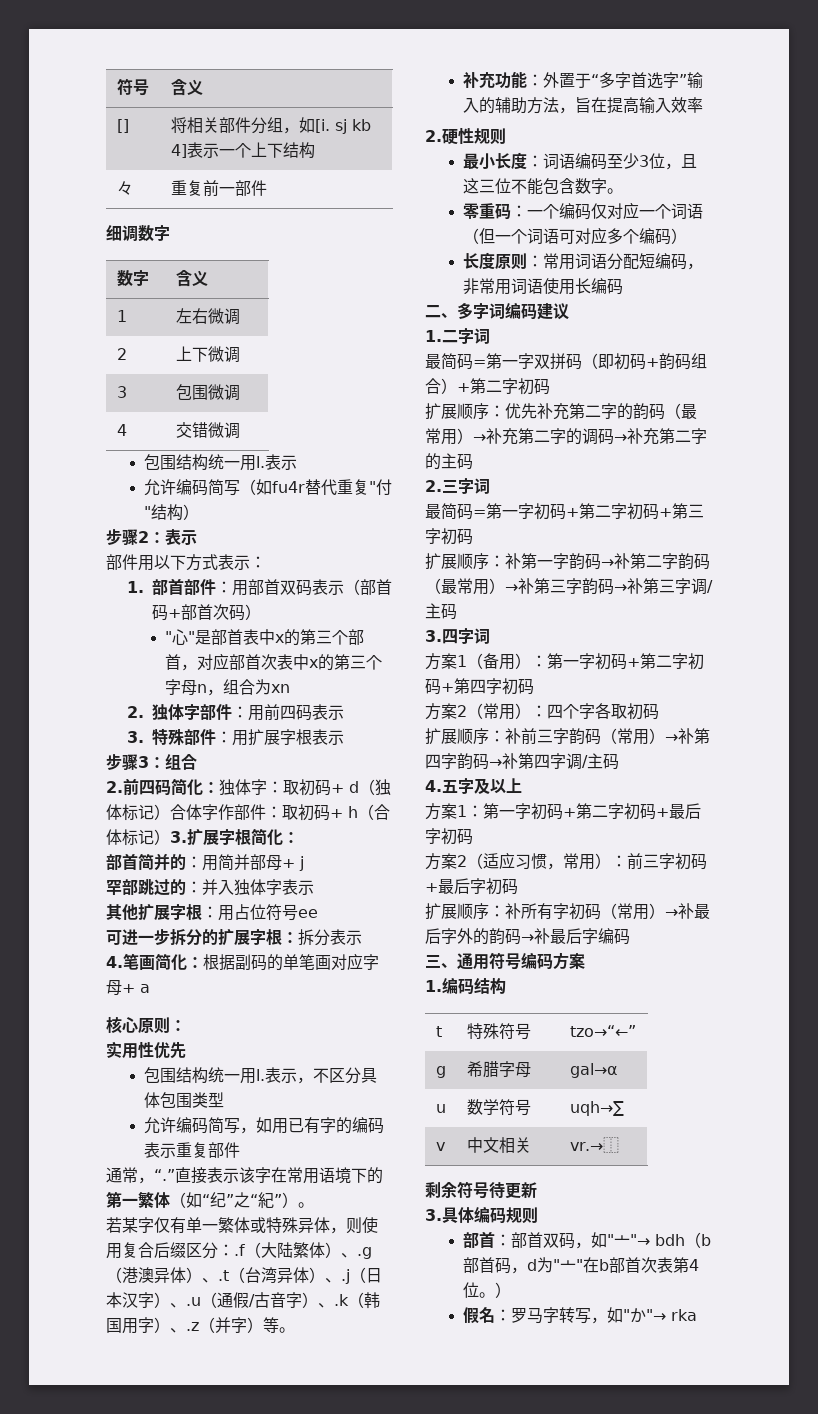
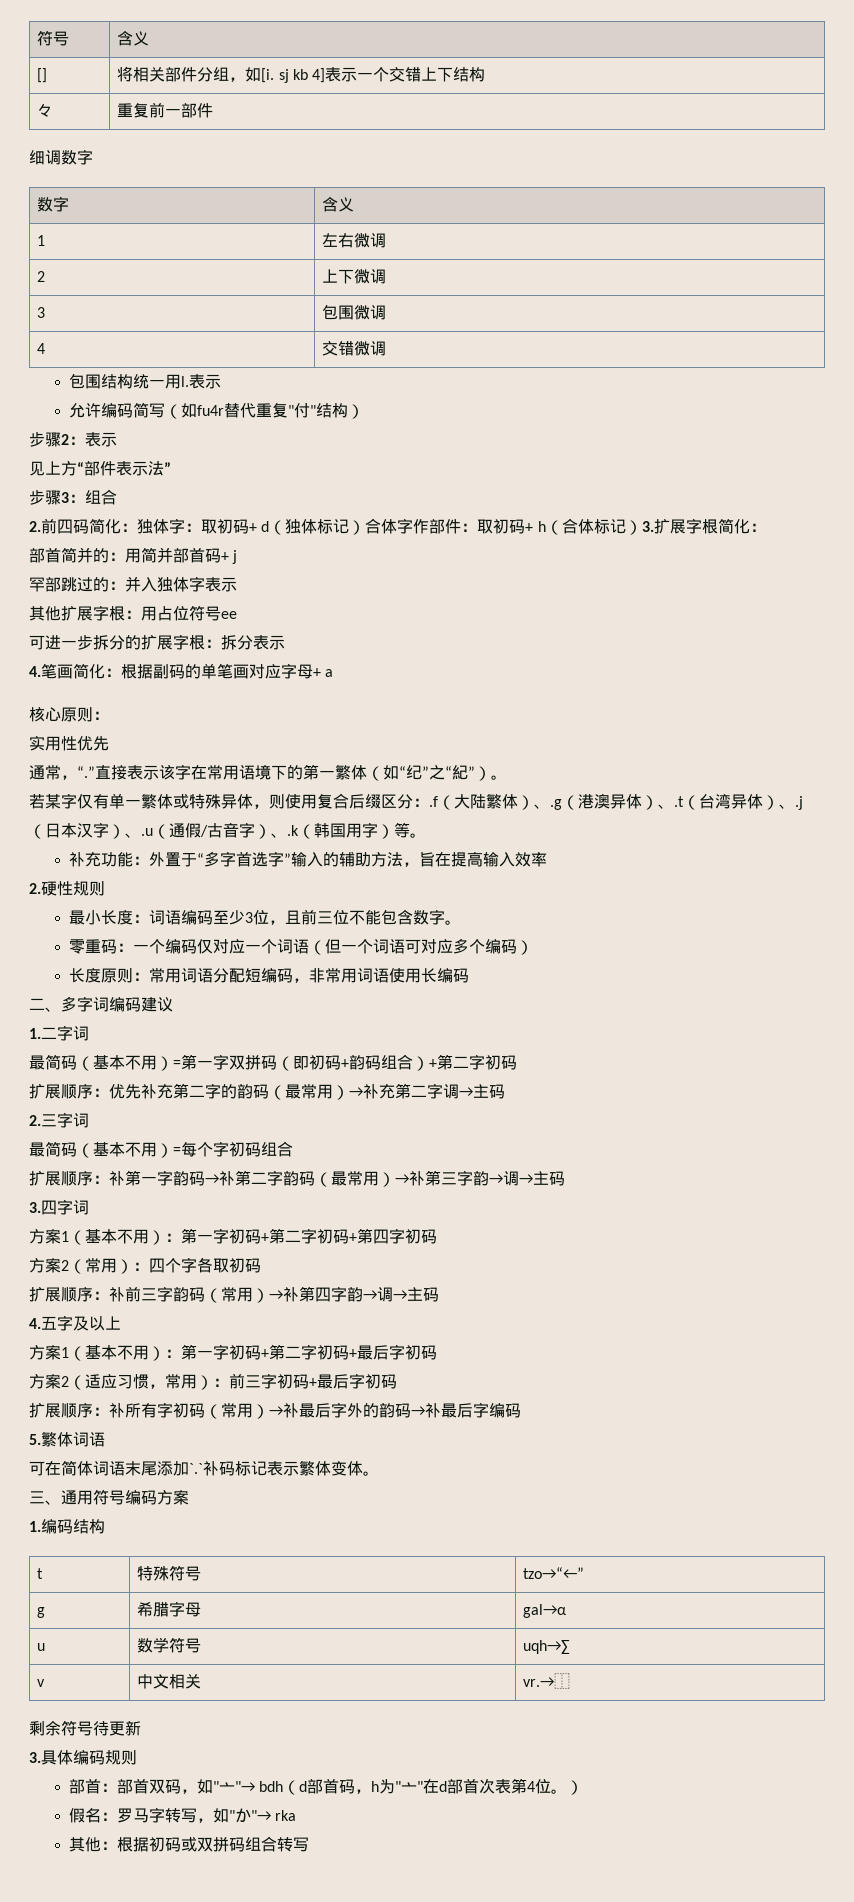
(251, 150) none -> [389,67,422,82] 交错
[106,554,266,571] [126,578,392,596] [151,604,261,621] [165,629,365,646] [165,653,383,671] [165,679,291,696] [126,704,344,721] [126,728,344,746] 部件用以下方式表示： // 1.部首部件：用部首双码表示（部首码+部首次码） // "心"是部首表中x的第三个部首，对应部首次表中x的第三个字母n，组合为xn // 2.独体字部件：用前四码表示 // 3.特殊部件：用扩展字根表示 -> [29,461,171,476] 见上方“部件表示法”
[266,855,282,871] 母 -> [189,548,221,563] 首码
[144,1067,378,1084] [144,1092,225,1108] [144,1117,385,1134] [144,1142,241,1158] // 包围结构统一用l.表示，不区分具体包围类型 // 允许编码简写，如用已有字的编码表示重复部件 -> (109, 743) none
[170,1317,263,1333] 、.z（并字） -> (394, 831) none
[463,178,480,194] 这 -> [300,909,317,925] 前
(473, 361) none -> [77,1055,173,1071] （基本不用）
[566,428,707,445] [425,453,441,470] 的调码→补充第二字的 -> [443,1084,473,1099] 调→
[473,503,704,520] [425,528,473,545] =第一字初码+第二字初码+第三字初码 -> [77,1141,293,1158] （基本不用）=每个字初码组合
[598,578,713,595] 码→补第三字调/ -> [489,1171,533,1186] →调→
[483,653,499,669] 备 -> [85,1229,133,1244] 基本不
[473,753,588,770] 码→补第四字调/ -> [363,1287,407,1302] →调→
(467, 811) none -> [69,1345,165,1361] （基本不用）
(630, 936) none -> [29,1432,105,1447] [29,1460,379,1476] // 5.繁体词语 // 可在简体词语末尾添加`.`补码标记表示繁体变体。
[701,1234,712,1246] b -> [299,1781,308,1792] d
[527,1259,538,1271] d -> [371,1781,380,1792] h
[599,1259,610,1271] b -> [439,1781,448,1792] d
(698, 1315) none -> [68,1836,309,1852] // 其他：根据初码或双拼码组合转写

